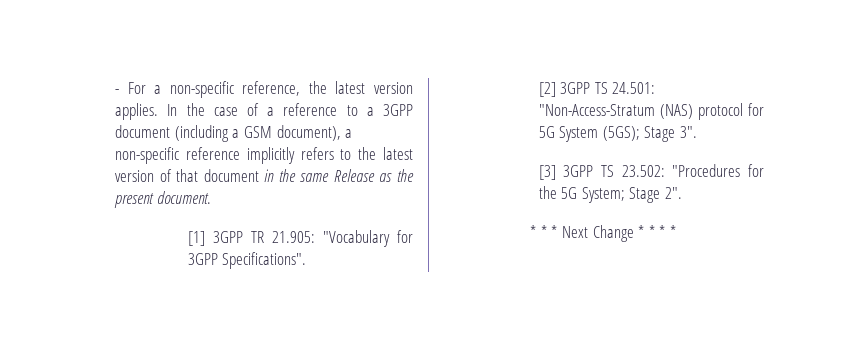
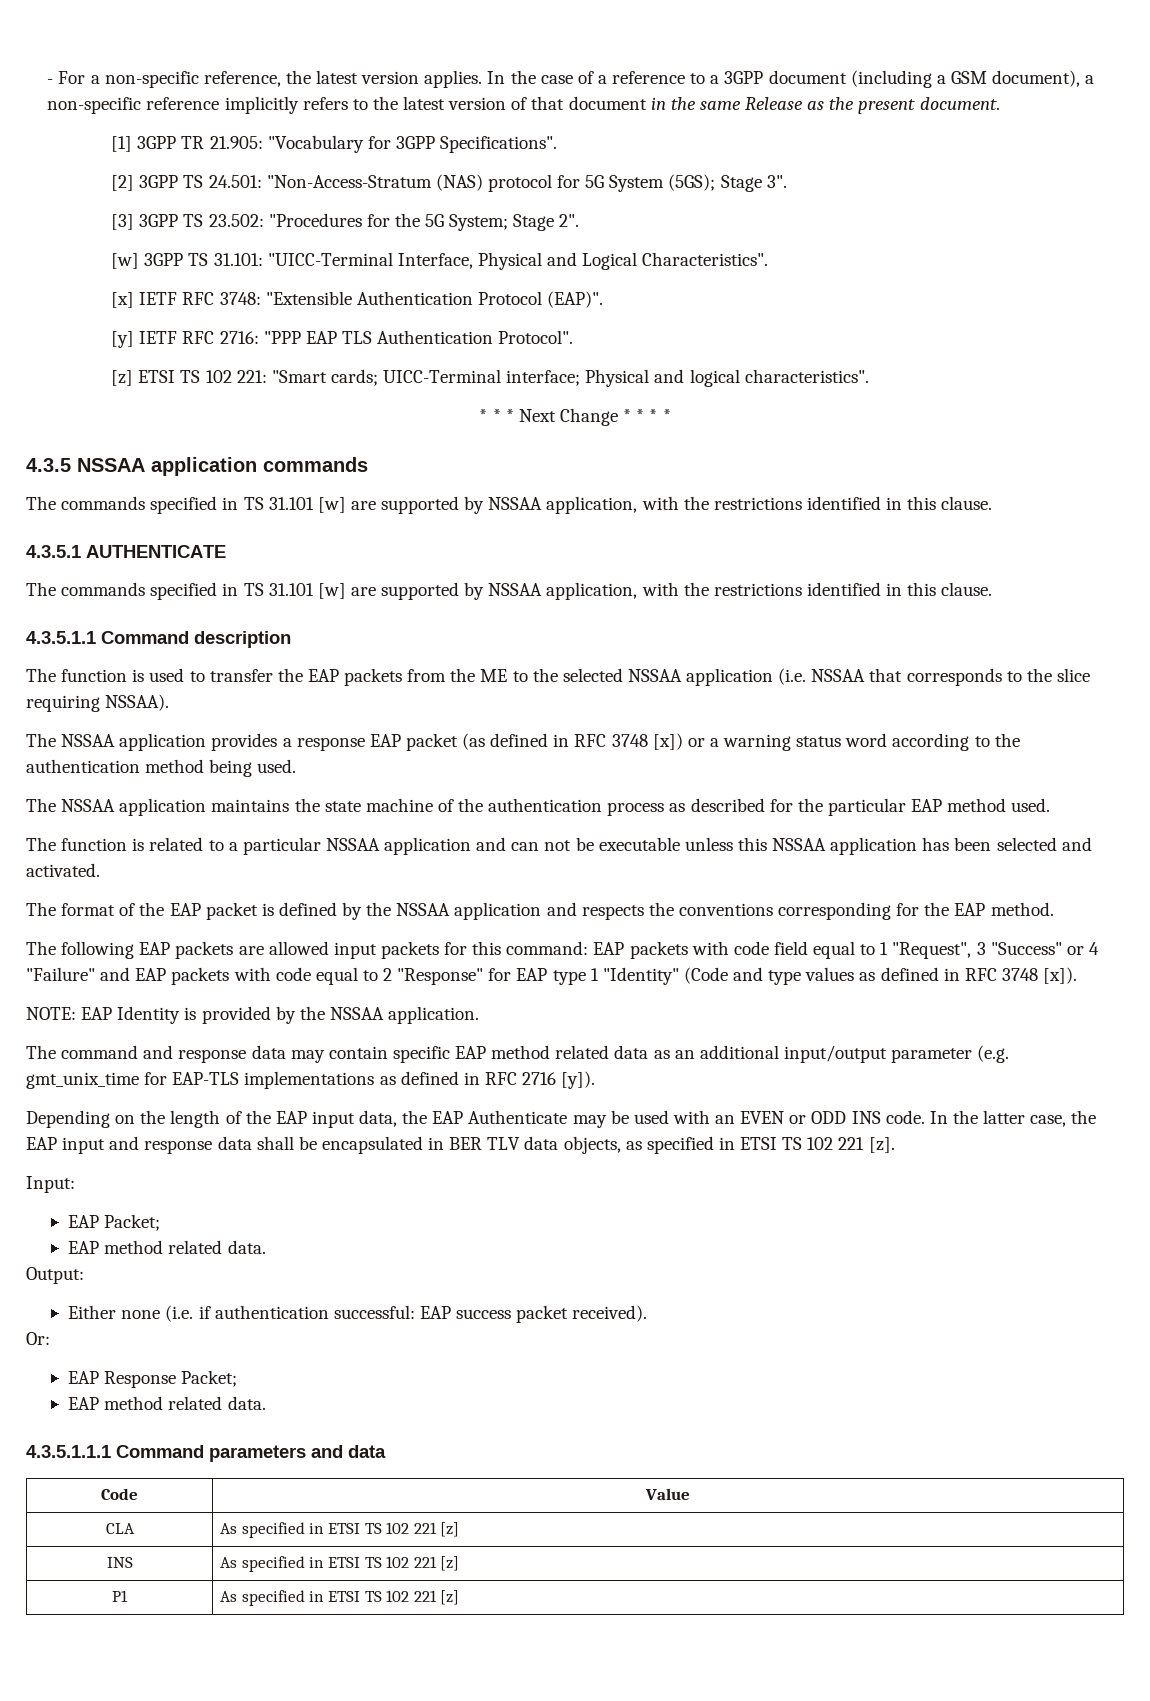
(682, 193) none -> [111,252,769,270] [111,291,604,308] [111,330,574,348] [111,369,869,387] // [w] 3GPP TS 31.101: "UICC-Terminal Interface, Physical and Logical Characteristics". // [x] IETF RFC 3748: "Extensible Authentication Protocol (EAP)". // [y] IETF RFC 2716: "PPP EAP TLS Authentication Protocol". // [z] ETSI TS 102 221: "Smart cards; UICC-Terminal interface; Physical and logical characteristics".
(676, 231) none -> [26,457,368,476] [26,496,993,514] [26,545,226,558] [26,582,993,600] [26,631,291,648] [26,668,1090,686] [26,694,170,712] [26,733,1020,751] [26,759,297,777] [26,798,1051,816] [26,837,1092,855] [26,863,100,877] [26,902,1054,920] [26,941,1099,959] [26,967,1078,985] [26,1006,480,1024] [26,1045,1010,1063] [26,1071,596,1089] [26,1110,1097,1128] [26,1136,895,1154] [26,1176,75,1193] [68,1214,161,1231] [68,1240,266,1254] [26,1267,84,1284] [68,1305,648,1323] [26,1332,50,1345] [68,1370,238,1388] [68,1396,266,1410] [26,1445,386,1462] [101,1488,138,1500] [645,1488,690,1500] [105,1523,135,1534] [220,1522,460,1538] [106,1557,133,1568] [220,1556,460,1572] [112,1590,128,1602] [220,1590,460,1606] // 4.3.5 NSSAA application commands // The commands specified in TS 31.101 [w] are supported by NSSAA application, with the restrictions identified in this clause. // 4.3.5.1 AUTHENTICATE // The commands specified in TS 31.101 [w] are supported by NSSAA application, with the restrictions identified in this clause. // 4.3.5.1.1 Command description // The function is used to transfer the EAP packets from the ME to the selected NSSAA application (i.e. NSSAA that corresponds to the slice requiring NSSAA). // The NSSAA application provides a response EAP packet (as defined in RFC 3748 [x]) or a warning status word according to the authentication method being used. // The NSSAA application maintains the state machine of the authentication process as described for the particular EAP method used. // The function is related to a particular NSSAA application and can not be executable unless this NSSAA application has been selected and activated. // The format of the EAP packet is defined by the NSSAA application and respects the conventions corresponding for the EAP method. // The following EAP packets are allowed input packets for this command: EAP packets with code field equal to 1 "Request", 3 "Success" or 4 "Failure" and EAP packets with code equal to 2 "Response" for EAP type 1 "Identity" (Code and type values as defined in RFC 3748 [x]). // NOTE: EAP Identity is provided by the NSSAA application. // The command and response data may contain specific EAP method related data as an additional input/output parameter (e.g. gmt_unix_time for EAP-TLS implementations as defined in RFC 2716 [y]). // Depending on the length of the EAP input data, the EAP Authenticate may be used with an EVEN or ODD INS code. In the latter case, the EAP input and response data shall be encapsulated in BER TLV data objects, as specified in ETSI TS 102 221 [z]. // Input: // EAP Packet; // EAP method related data. // Output: // Either none (i.e. if authentication successful: EAP success packet received). // Or: // EAP Response Packet; // EAP method related data. // 4.3.5.1.1.1 Command parameters and data // Code | Value // CLA | As specified in ETSI TS 102 221 [z] // INS | As specified in ETSI TS 102 221 [z] // P1 | As specified in ETSI TS 102 221 [z]

